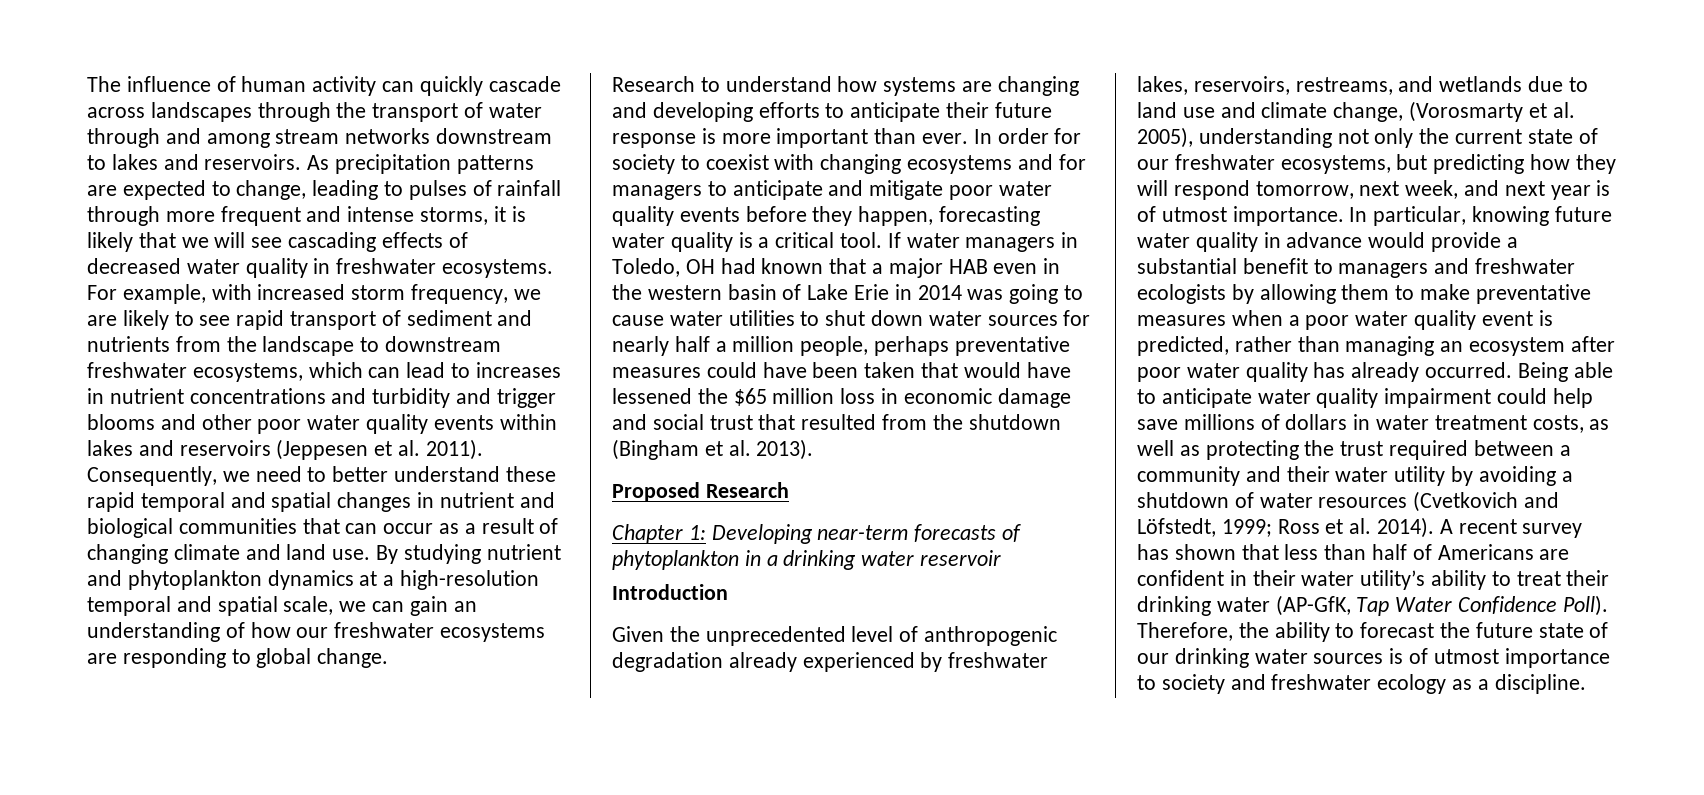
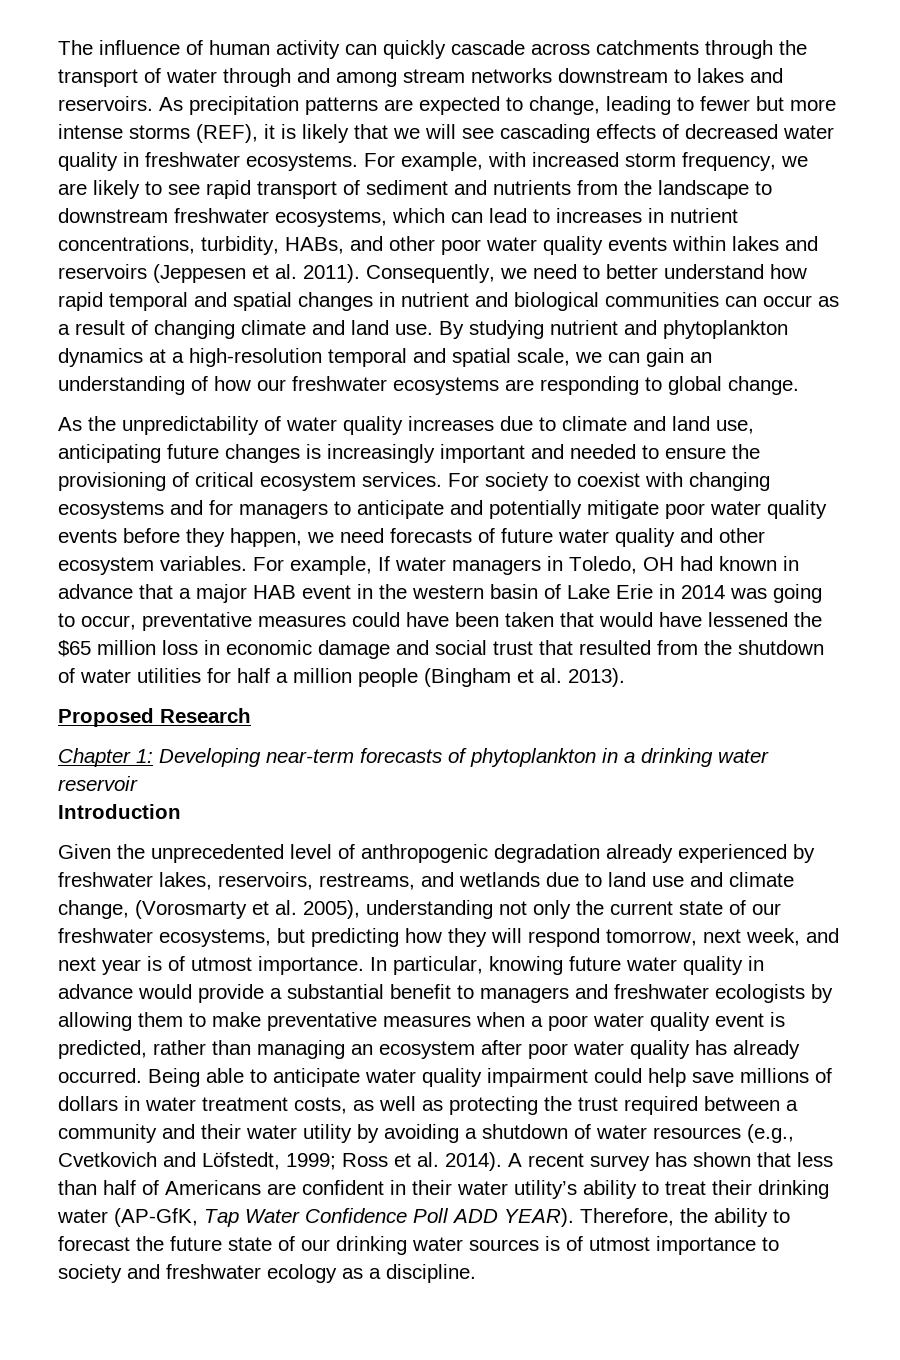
[150,102,252,122] landscapes -> [596,40,699,55] catchments
[408,180,562,200] [87,206,489,226] pulses of rainfall through more frequent and intense storms, -> [700,96,836,111] [58,124,258,143] fewer but more intense storms (REF),
[189,388,556,408] [87,414,155,430] concentrations and turbidity and trigger blooms -> [58,236,344,255] concentrations, turbidity, HABs,
[505,466,556,482] these -> [770,264,807,279] how
[302,518,340,534] that -> (719, 299) none
[612,76,1079,96] [612,102,1052,122] [612,128,1082,148] Research to understand how systems are changing and developing efforts to anticipate their future response is more important than ever. In order for -> [58,416,754,435] [58,444,760,463] [58,472,479,491] As the unpredictability of water quality increases due to climate and land use, anticipating future changes is increasingly important and needed to ensure the provisioning of critical ecosystem services. For
(864, 188) none -> [489,500,582,519] potentially
[939,206,1041,226] [612,232,883,252] forecasting water quality is a critical tool. -> [307,528,765,547] [58,556,372,575] we need forecasts of future water quality and other ecosystem variables. For example,
(824, 266) none -> [783,556,799,571] [58,584,133,599] in advance
[993,263,1038,274] even -> [302,585,351,599] event
[612,310,1091,326] [612,336,950,356] cause water utilities to shut down water sources for nearly half a million people, perhaps -> [81,615,136,630] occur,
(1061, 422) none -> [58,668,418,687] of water utilities for half a million people
[1413,491,1519,512] (Cvetkovich -> [747,1124,794,1143] [58,1152,157,1167] (e.g., Cvetkovich
[1562,595,1608,616] Poll). -> [413,1208,574,1227] Poll ADD YEAR).

